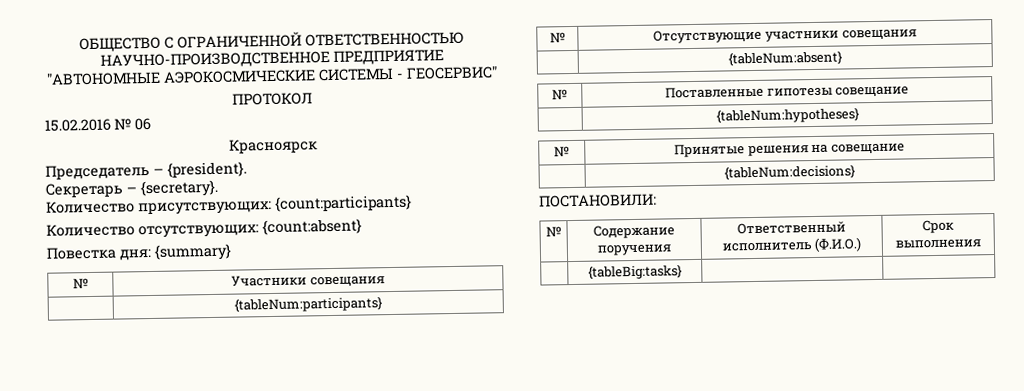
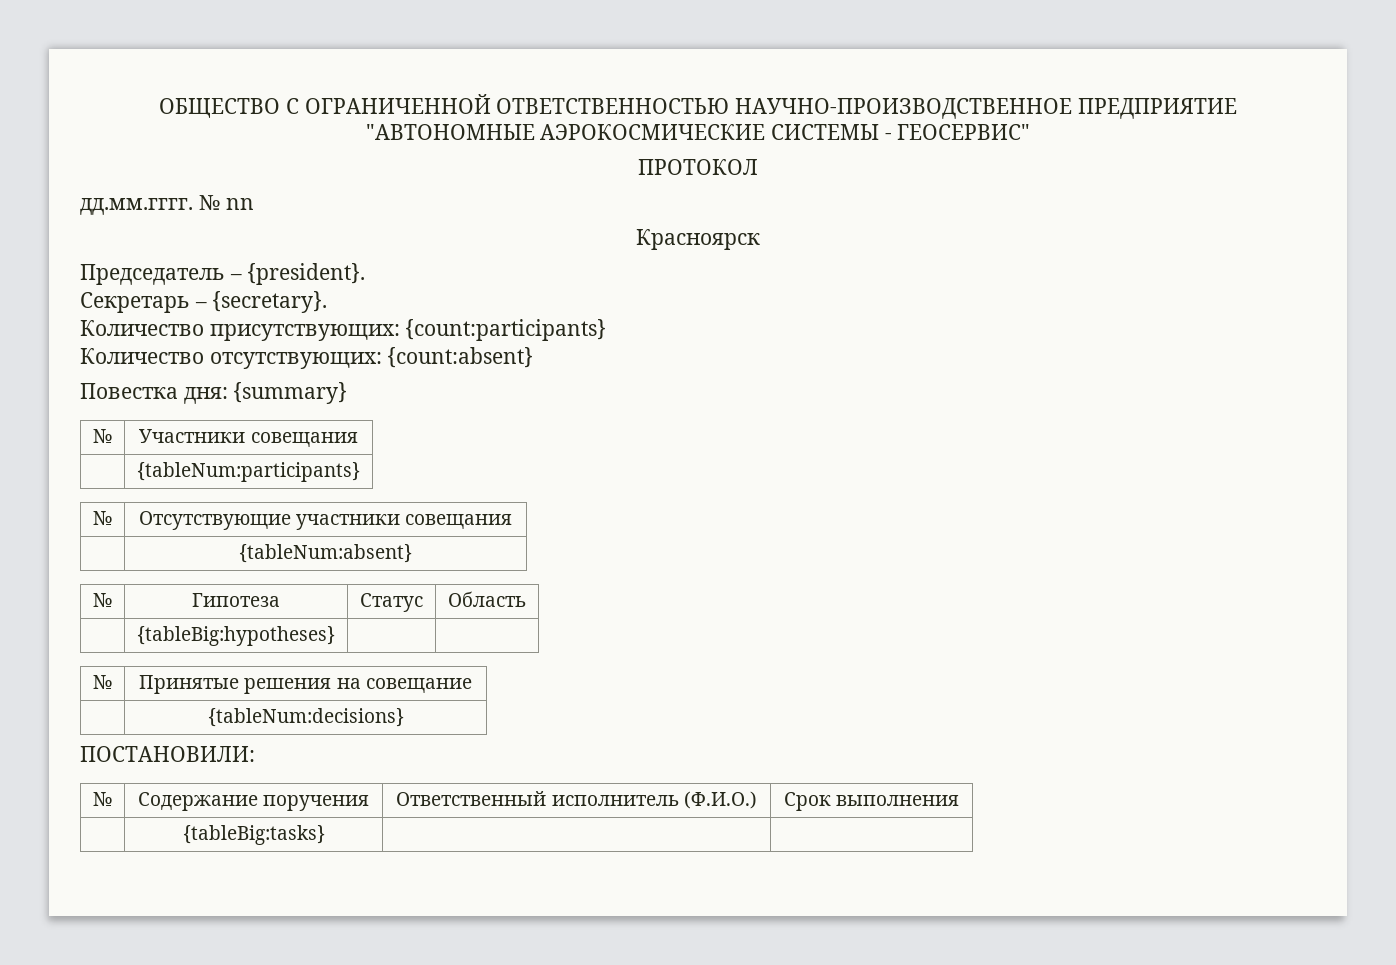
[44,117,151,132] 15.02.2016 № 06 -> [80,195,255,215] дд.мм.гггг. № nn
[664,85,910,99] [715,107,860,124] Поставленные гипотезы совещание // | {tableNum:hypotheses} -> [192,593,280,607] [360,593,423,612] [448,591,526,607] [137,626,335,646] Гипотеза | Статус | Область // | {tableBig:hypotheses} | |

